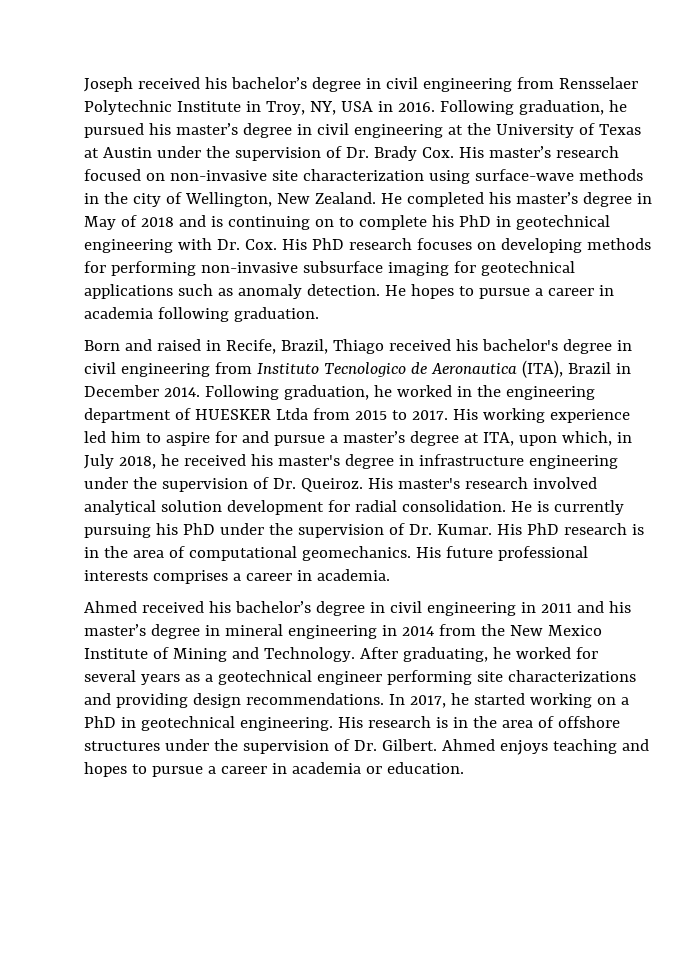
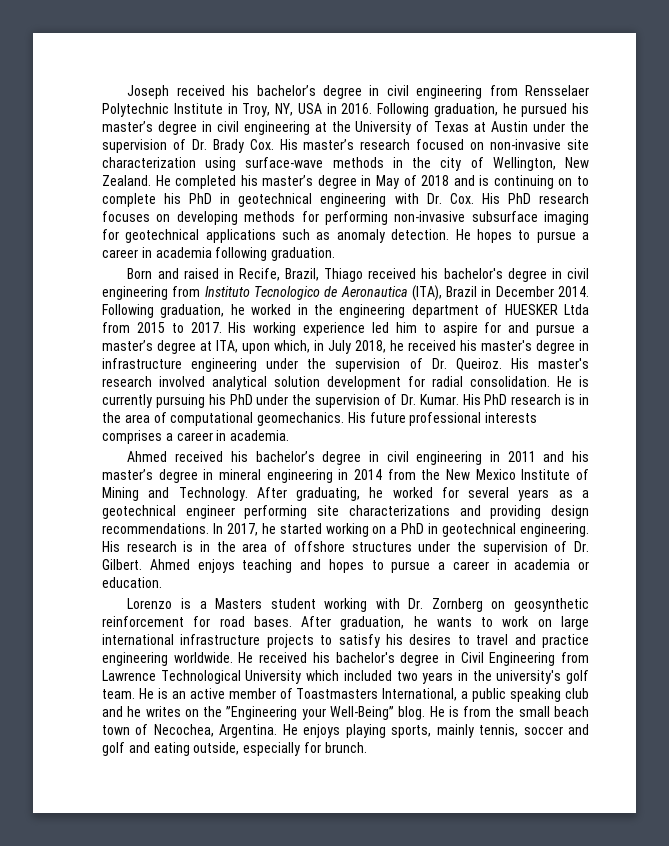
(464, 768) none -> [127,598,589,612] [102,616,589,630] [102,634,589,648] [102,652,589,666] [102,670,589,684] [102,688,589,702] [102,706,589,720] [102,724,589,738] [102,742,367,756] // Lorenzo is a Masters student working with Dr. Zornberg on geosynthetic reinforcement for road bases. After graduation, he wants to work on large international infrastructure projects to satisfy his desires to travel and practice engineering worldwide. He received his bachelor's degree in Civil Engineering from Lawrence Technological University which included two years in the university's golf team. He is an active member of Toastmasters International, a public speaking club and he writes on the ”Engineering your Well-Being” blog. He is from the small beach town of Necochea, Argentina. He enjoys playing sports, mainly tennis, soccer and golf and eating outside, especially for brunch.

